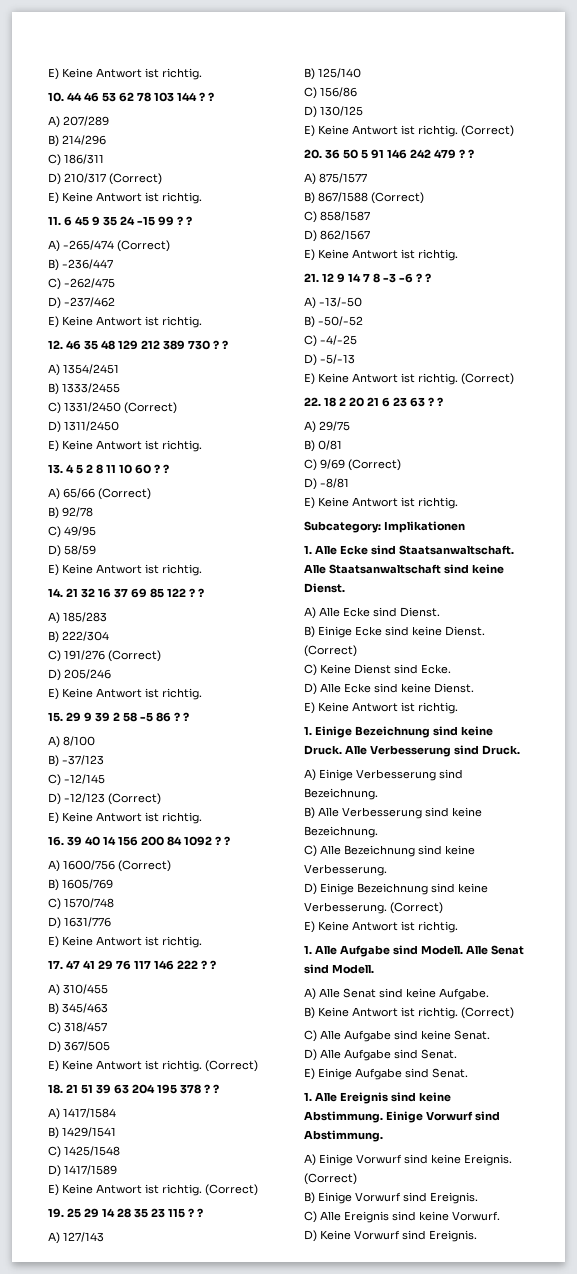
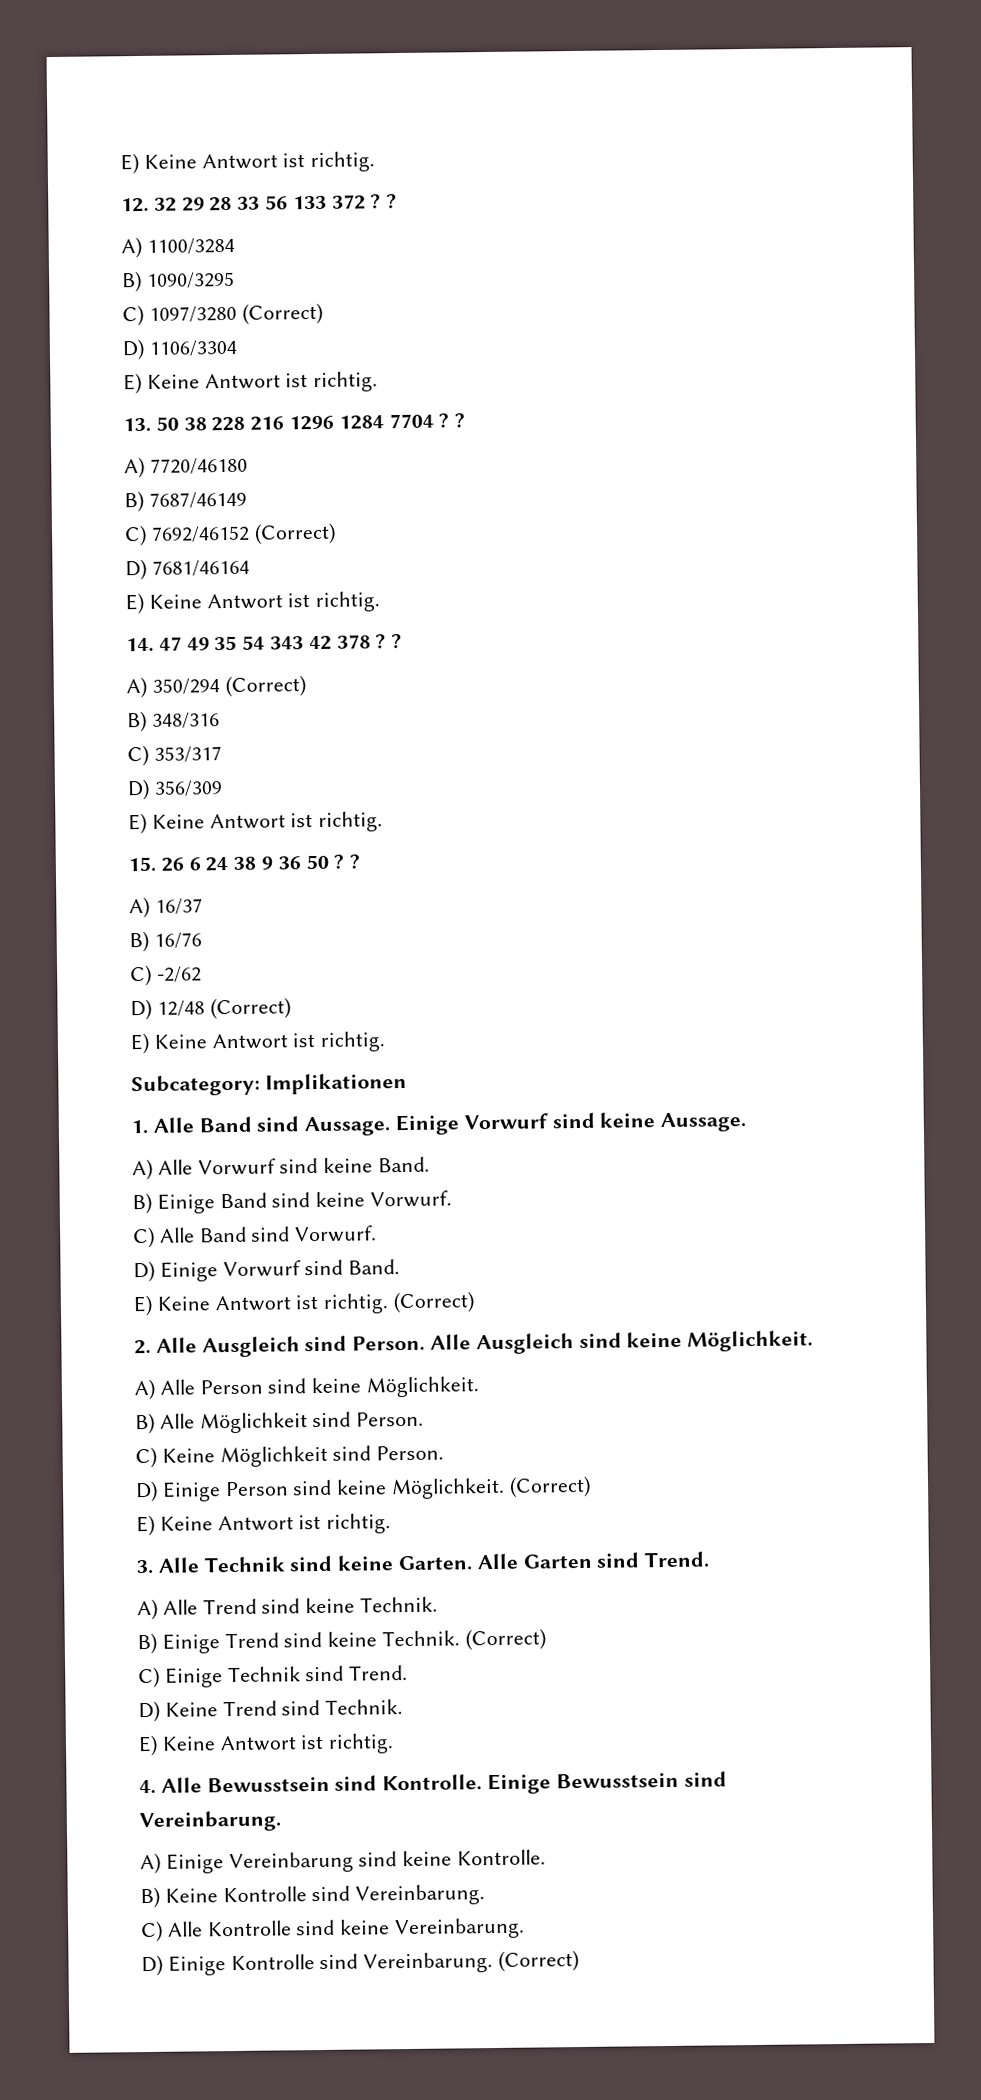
[48,68,202,80] [48,92,214,102] [48,116,109,128] [48,135,106,147] [48,154,104,166] [48,173,162,185] [48,192,202,204] [48,216,192,226] [48,240,170,252] [48,259,113,271] [48,278,115,290] [48,297,115,309] [48,316,202,328] [48,340,228,350] [48,364,119,376] [48,383,120,395] [48,402,177,414] [48,421,119,433] E) Keine Antwort ist richtig. // 10. 44 46 53 62 78 103 144 ? ? // A) 207/289 // B) 214/296 // C) 186/311 // D) 210/317 (Correct) // E) Keine Antwort ist richtig. // 11. 6 45 9 35 24 -15 99 ? ? // A) -265/474 (Correct) // B) -236/447 // C) -262/475 // D) -237/462 // E) Keine Antwort ist richtig. // 12. 46 35 48 129 212 389 730 ? ? // A) 1354/2451 // B) 1333/2455 // C) 1331/2450 (Correct) // D) 1311/2450 -> [120,151,376,175] [121,194,398,213] [121,236,235,259] [122,270,235,293] [122,302,323,327] [122,338,237,361] E) Keine Antwort ist richtig. // 12. 32 29 28 33 56 133 372 ? ? // A) 1100/3284 // B) 1090/3295 // C) 1097/3280 (Correct) // D) 1106/3304
[66,464,169,474] [48,488,151,500] [48,507,93,519] [48,526,96,538] [48,545,96,557] 4 5 2 8 11 10 60 ? ? // A) 65/66 (Correct) // B) 92/78 // C) 49/95 // D) 58/59 -> [155,413,466,432] [124,456,248,479] [124,490,247,513] [124,522,336,547] [125,558,250,581] 50 38 228 216 1296 1284 7704 ? ? // A) 7720/46180 // B) 7687/46149 // C) 7692/46152 (Correct) // D) 7681/46164
[66,588,204,598] [48,612,107,624] [48,631,109,643] [48,650,161,662] [48,669,111,681] 21 32 16 37 69 85 122 ? ? // A) 185/283 // B) 222/304 // C) 191/276 (Correct) // D) 205/246 -> [158,633,403,651] [126,675,306,699] [127,710,220,733] [127,744,222,767] [127,778,223,801] 47 49 35 54 343 42 378 ? ? // A) 350/294 (Correct) // B) 348/316 // C) 353/317 // D) 356/309
[66,712,189,722] [48,736,95,748] [48,755,104,767] [48,774,105,786] [48,793,161,805] [48,812,202,824] [48,836,230,846] [48,860,171,872] [48,879,113,891] [48,898,114,910] [48,917,111,929] [48,936,202,948] [48,960,216,970] [48,984,108,996] [48,1003,108,1015] [48,1022,107,1034] [48,1041,110,1053] [48,1060,258,1072] [48,1084,219,1094] [48,1108,116,1120] [48,1127,116,1139] [48,1146,120,1158] [48,1165,117,1177] [48,1184,258,1196] [48,1208,203,1218] [48,1232,104,1244] [304,68,361,80] [304,87,357,99] [304,106,363,118] [304,125,514,137] [304,149,474,159] [304,173,367,185] [304,192,424,204] [304,211,370,223] [304,230,370,242] [304,249,458,261] [304,273,431,283] [304,297,362,309] [304,316,363,328] [304,335,357,347] [304,354,355,366] [304,373,514,385] [304,397,443,407] [304,421,350,433] [304,440,342,452] [304,459,401,471] [304,478,349,490] [304,497,458,509] 29 9 39 2 58 -5 86 ? ? // A) 8/100 // B) -37/123 // C) -12/145 // D) -12/123 (Correct) // E) Keine Antwort ist richtig. // 16. 39 40 14 156 200 84 1092 ? ? // A) 1600/756 (Correct) // B) 1605/769 // C) 1570/748 // D) 1631/776 // E) Keine Antwort ist richtig. // 17. 47 41 29 76 117 146 222 ? ? // A) 310/455 // B) 345/463 // C) 318/457 // D) 367/505 // E) Keine Antwort ist richtig. (Correct) // 18. 21 51 39 63 204 195 378 ? ? // A) 1417/1584 // B) 1429/1541 // C) 1425/1548 // D) 1417/1589 // E) Keine Antwort ist richtig. (Correct) // 19. 25 29 14 28 35 23 115 ? ? // A) 127/143 // B) 125/140 // C) 156/86 // D) 130/125 // E) Keine Antwort ist richtig. (Correct) // 20. 36 50 5 91 146 242 479 ? ? // A) 875/1577 // B) 867/1588 (Correct) // C) 858/1587 // D) 862/1567 // E) Keine Antwort ist richtig. // 21. 12 9 14 7 8 -3 -6 ? ? // A) -13/-50 // B) -50/-52 // C) -4/-25 // D) -5/-13 // E) Keine Antwort ist richtig. (Correct) // 22. 18 2 20 21 6 23 63 ? ? // A) 29/75 // B) 0/81 // C) 9/69 (Correct) // D) -8/81 // E) Keine Antwort ist richtig. -> [160,854,361,872] [129,896,203,919] [129,930,202,953] [129,964,202,987] [130,997,291,1021] [130,1031,387,1055] 26 6 24 38 9 36 50 ? ? // A) 16/37 // B) 16/76 // C) -2/62 // D) 12/48 (Correct) // E) Keine Antwort ist richtig.
[340,545,514,555] [304,564,504,574] [304,583,345,593] [304,607,440,619] [304,626,485,638] [304,645,357,657] [304,664,451,676] [304,683,474,695] [304,702,458,714] [304,726,493,738] [304,745,520,757] [304,769,463,781] [304,788,378,800] [304,807,482,819] [304,826,378,838] [304,845,475,857] [304,864,387,876] [304,883,488,895] [304,902,443,914] [304,921,458,933] [304,945,524,957] [304,964,374,974] [304,988,489,1000] [304,1007,514,1019] [304,1030,490,1042] [304,1049,457,1061] [304,1068,468,1080] [304,1092,451,1104] [304,1111,500,1123] [304,1130,383,1142] [304,1154,512,1166] [304,1173,357,1185] [304,1192,478,1204] [304,1211,500,1223] [304,1230,477,1242] Ecke sind Staatsanwaltschaft. Alle Staatsanwaltschaft sind keine Dienst. // A) Alle Ecke sind Dienst. // B) Einige Ecke sind keine Dienst. (Correct) // C) Keine Dienst sind Ecke. // D) Alle Ecke sind keine Dienst. // E) Keine Antwort ist richtig. // 1. Einige Bezeichnung sind keine Druck. Alle Verbesserung sind Druck. // A) Einige Verbesserung sind Bezeichnung. // B) Alle Verbesserung sind keine Bezeichnung. // C) Alle Bezeichnung sind keine Verbesserung. // D) Einige Bezeichnung sind keine Verbesserung. (Correct) // E) Keine Antwort ist richtig. // 1. Alle Aufgabe sind Modell. Alle Senat sind Modell. // A) Alle Senat sind keine Aufgabe. // B) Keine Antwort ist richtig. (Correct) // C) Alle Aufgabe sind keine Senat. // D) Alle Aufgabe sind Senat. // E) Einige Aufgabe sind Senat. // 1. Alle Ereignis sind keine Abstimmung. Einige Vorwurf sind Abstimmung. // A) Einige Vorwurf sind keine Ereignis. (Correct) // B) Einige Vorwurf sind Ereignis. // C) Alle Ereignis sind keine Vorwurf. // D) Keine Vorwurf sind Ereignis. -> [198,1112,747,1137] [132,1156,431,1181] [132,1190,453,1215] [133,1225,378,1249] [133,1259,401,1283] [133,1291,476,1317] [134,1330,814,1358] [134,1376,480,1401] [135,1411,425,1435] [135,1445,445,1469] [135,1475,591,1503] [136,1513,392,1537] [136,1551,710,1575] [137,1596,439,1621] [137,1628,546,1655] [138,1664,409,1689] [138,1699,404,1723] [138,1733,395,1757] [139,1771,727,1795] [139,1810,281,1833] [140,1849,547,1875] [140,1884,486,1909] [141,1917,526,1943] [141,1950,580,1977] Band sind Aussage. Einige Vorwurf sind keine Aussage. // A) Alle Vorwurf sind keine Band. // B) Einige Band sind keine Vorwurf. // C) Alle Band sind Vorwurf. // D) Einige Vorwurf sind Band. // E) Keine Antwort ist richtig. (Correct) // 2. Alle Ausgleich sind Person. Alle Ausgleich sind keine Möglichkeit. // A) Alle Person sind keine Möglichkeit. // B) Alle Möglichkeit sind Person. // C) Keine Möglichkeit sind Person. // D) Einige Person sind keine Möglichkeit. (Correct) // E) Keine Antwort ist richtig. // 3. Alle Technik sind keine Garten. Alle Garten sind Trend. // A) Alle Trend sind keine Technik. // B) Einige Trend sind keine Technik. (Correct) // C) Einige Technik sind Trend. // D) Keine Trend sind Technik. // E) Keine Antwort ist richtig. // 4. Alle Bewusstsein sind Kontrolle. Einige Bewusstsein sind Vereinbarung. // A) Einige Vereinbarung sind keine Kontrolle. // B) Keine Kontrolle sind Vereinbarung. // C) Alle Kontrolle sind keine Vereinbarung. // D) Einige Kontrolle sind Vereinbarung. (Correct)

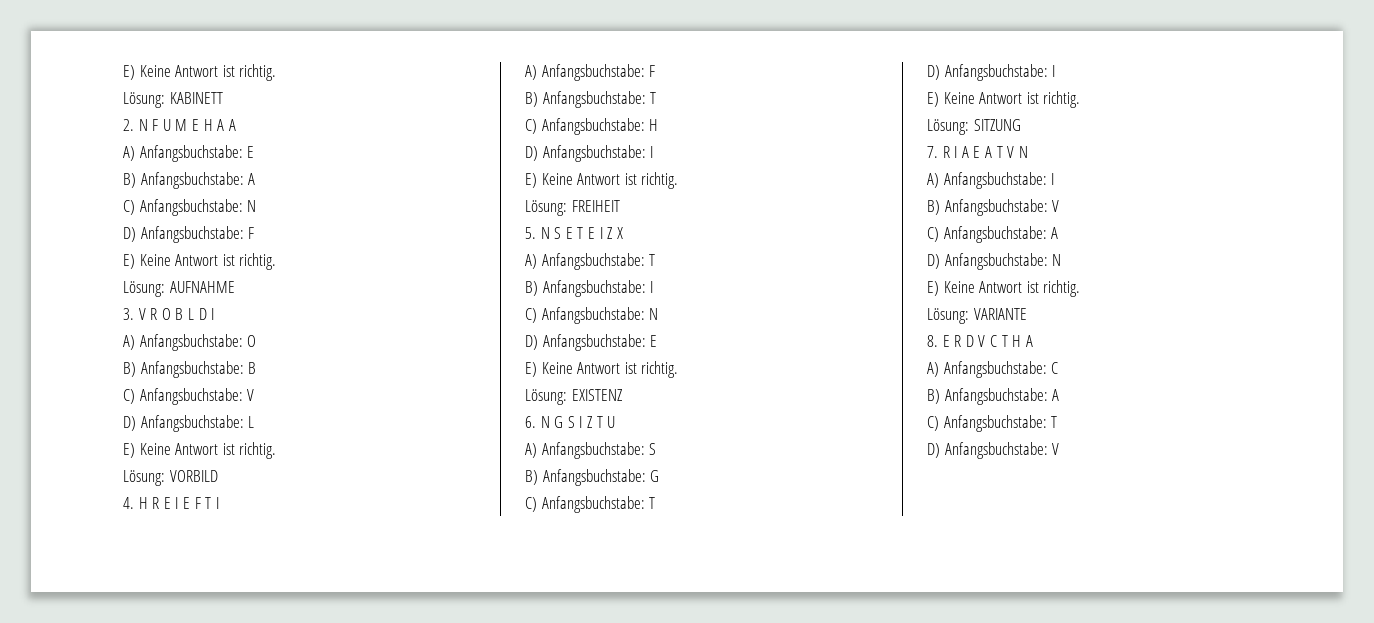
[120,151,376,175] [121,194,398,213] [121,236,235,259] [122,270,235,293] [122,302,323,327] [122,338,237,361] [123,371,379,395] [123,413,466,433] [124,456,248,479] [124,490,247,513] [124,522,336,547] [125,558,250,581] [125,591,381,615] [126,633,403,653] [126,675,306,699] [127,710,220,733] [127,744,222,767] [127,778,223,801] [128,811,384,835] [128,854,361,873] [129,896,203,919] [129,930,202,953] [129,964,202,987] [130,997,291,1021] [130,1031,387,1055] [131,1072,407,1097] [131,1112,747,1137] [132,1156,431,1181] [132,1190,453,1215] [133,1225,378,1249] [133,1259,401,1283] [133,1291,476,1317] [134,1330,814,1358] [134,1376,480,1401] [135,1411,425,1435] [135,1445,445,1469] [135,1475,591,1503] [136,1513,392,1537] [136,1551,710,1575] [137,1596,439,1621] [137,1628,546,1655] [138,1664,409,1689] [138,1699,404,1723] [138,1733,395,1757] [139,1771,727,1795] [139,1810,281,1833] [140,1849,547,1875] [140,1884,486,1909] [141,1917,526,1943] [141,1950,580,1977] E) Keine Antwort ist richtig. // 12. 32 29 28 33 56 133 372 ? ? // A) 1100/3284 // B) 1090/3295 // C) 1097/3280 (Correct) // D) 1106/3304 // E) Keine Antwort ist richtig. // 13. 50 38 228 216 1296 1284 7704 ? ? // A) 7720/46180 // B) 7687/46149 // C) 7692/46152 (Correct) // D) 7681/46164 // E) Keine Antwort ist richtig. // 14. 47 49 35 54 343 42 378 ? ? // A) 350/294 (Correct) // B) 348/316 // C) 353/317 // D) 356/309 // E) Keine Antwort ist richtig. // 15. 26 6 24 38 9 36 50 ? ? // A) 16/37 // B) 16/76 // C) -2/62 // D) 12/48 (Correct) // E) Keine Antwort ist richtig. // Subcategory: Implikationen // 1. Alle Band sind Aussage. Einige Vorwurf sind keine Aussage. // A) Alle Vorwurf sind keine Band. // B) Einige Band sind keine Vorwurf. // C) Alle Band sind Vorwurf. // D) Einige Vorwurf sind Band. // E) Keine Antwort ist richtig. (Correct) // 2. Alle Ausgleich sind Person. Alle Ausgleich sind keine Möglichkeit. // A) Alle Person sind keine Möglichkeit. // B) Alle Möglichkeit sind Person. // C) Keine Möglichkeit sind Person. // D) Einige Person sind keine Möglichkeit. (Correct) // E) Keine Antwort ist richtig. // 3. Alle Technik sind keine Garten. Alle Garten sind Trend. // A) Alle Trend sind keine Technik. // B) Einige Trend sind keine Technik. (Correct) // C) Einige Technik sind Trend. // D) Keine Trend sind Technik. // E) Keine Antwort ist richtig. // 4. Alle Bewusstsein sind Kontrolle. Einige Bewusstsein sind Vereinbarung. // A) Einige Vereinbarung sind keine Kontrolle. // B) Keine Kontrolle sind Vereinbarung. // C) Alle Kontrolle sind keine Vereinbarung. // D) Einige Kontrolle sind Vereinbarung. (Correct) -> [123,64,277,81] [123,92,223,108] [123,119,236,131] [123,145,255,162] [123,172,256,189] [123,199,257,216] [123,226,255,243] [123,253,277,270] [123,281,235,297] [123,308,215,320] [123,334,257,351] [123,361,257,378] [123,388,255,405] [123,415,255,432] [123,442,277,459] [123,470,218,486] [123,497,219,509] [525,64,656,81] [525,91,657,108] [525,118,659,135] [525,145,654,162] [525,172,679,189] [525,200,620,216] [525,227,623,239] [525,253,656,270] [525,280,654,297] [525,307,659,324] [525,334,658,351] [525,361,679,378] [525,389,622,405] [525,416,616,428] [525,442,657,459] [525,469,660,486] [525,496,656,513] [927,64,1056,81] [927,91,1081,108] [927,119,1021,135] [927,146,1028,158] [927,172,1055,189] [927,199,1060,216] [927,226,1059,243] [927,253,1062,270] [927,280,1081,297] [927,308,1027,324] [927,335,1033,347] [927,361,1059,378] [927,388,1060,405] [927,415,1058,432] [927,442,1060,459] E) Keine Antwort ist richtig. // Lösung: KABINETT // 2. N F U M E H A A // A) Anfangsbuchstabe: E // B) Anfangsbuchstabe: A // C) Anfangsbuchstabe: N // D) Anfangsbuchstabe: F // E) Keine Antwort ist richtig. // Lösung: AUFNAHME // 3. V R O B L D I // A) Anfangsbuchstabe: O // B) Anfangsbuchstabe: B // C) Anfangsbuchstabe: V // D) Anfangsbuchstabe: L // E) Keine Antwort ist richtig. // Lösung: VORBILD // 4. H R E I E F T I // A) Anfangsbuchstabe: F // B) Anfangsbuchstabe: T // C) Anfangsbuchstabe: H // D) Anfangsbuchstabe: I // E) Keine Antwort ist richtig. // Lösung: FREIHEIT // 5. N S E T E I Z X // A) Anfangsbuchstabe: T // B) Anfangsbuchstabe: I // C) Anfangsbuchstabe: N // D) Anfangsbuchstabe: E // E) Keine Antwort ist richtig. // Lösung: EXISTENZ // 6. N G S I Z T U // A) Anfangsbuchstabe: S // B) Anfangsbuchstabe: G // C) Anfangsbuchstabe: T // D) Anfangsbuchstabe: I // E) Keine Antwort ist richtig. // Lösung: SITZUNG // 7. R I A E A T V N // A) Anfangsbuchstabe: I // B) Anfangsbuchstabe: V // C) Anfangsbuchstabe: A // D) Anfangsbuchstabe: N // E) Keine Antwort ist richtig. // Lösung: VARIANTE // 8. E R D V C T H A // A) Anfangsbuchstabe: C // B) Anfangsbuchstabe: A // C) Anfangsbuchstabe: T // D) Anfangsbuchstabe: V

